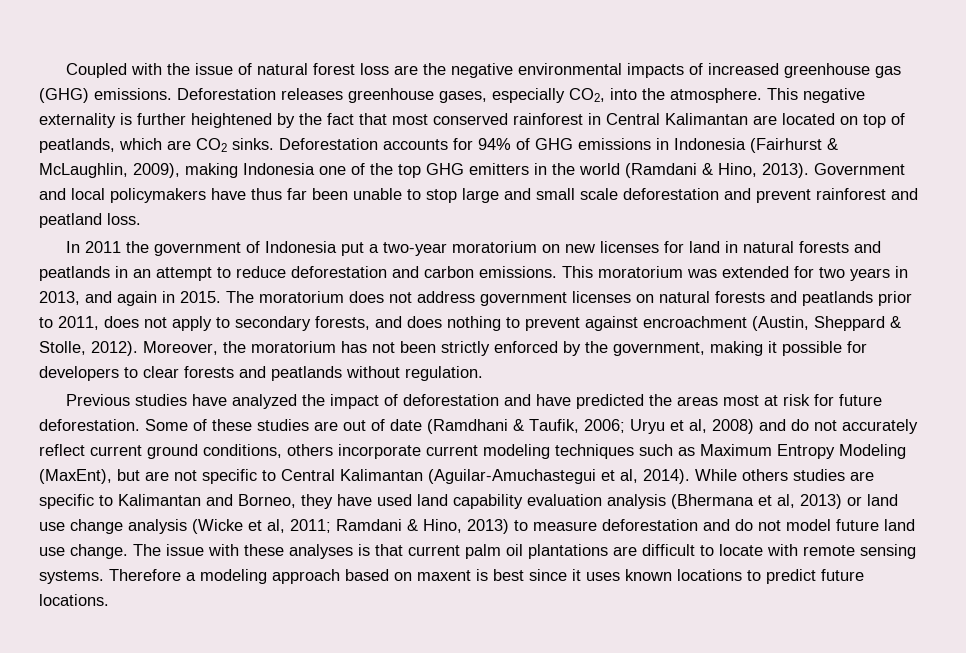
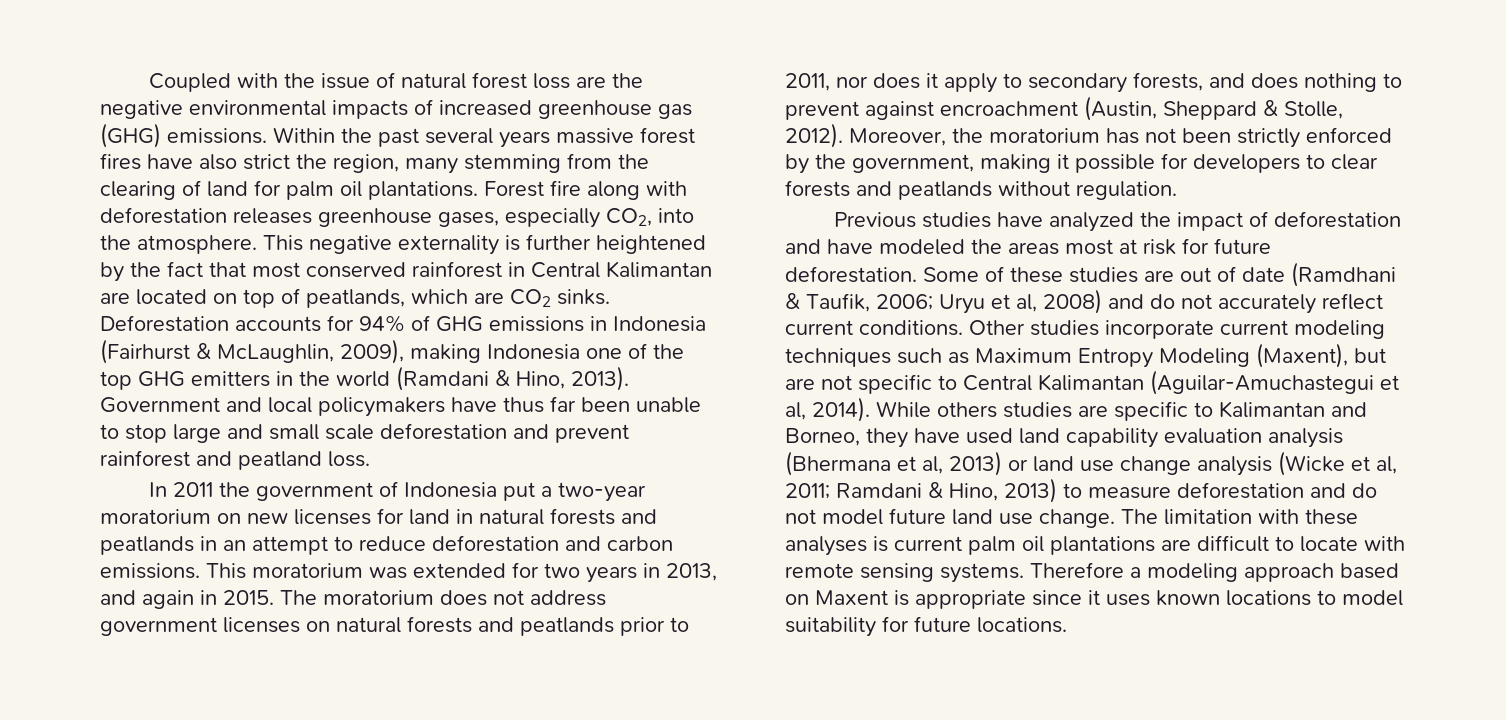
[177,88,276,100] Deforestation -> [273,127,695,148] [100,153,649,174] [100,180,687,200] [100,207,227,224] Within the past several years massive forest fires have also strict the region, many stemming from the clearing of land for palm oil plantations. Forest fire along with deforestation
[104,316,167,328] does not -> [836,73,938,89] nor does it
[576,394,645,409] predicted -> [879,239,965,255] modeled
[147,444,333,459] ground conditions, others -> [859,320,1099,336] conditions. Other studies
[39,469,112,484] (MaxEnt), -> [1256,343,1348,368] (Maxent),
[166,544,204,556] issue -> [1164,509,1252,525] limitation
[375,544,403,556] that -> (888, 544) none
[417,569,524,581] maxent is best -> [815,590,1026,609] Maxent is appropriate
[766,569,816,584] predict -> [1342,590,1403,606] [785,616,909,637] model suitability for

